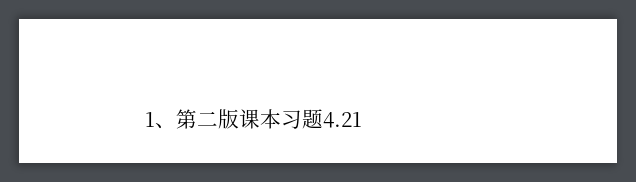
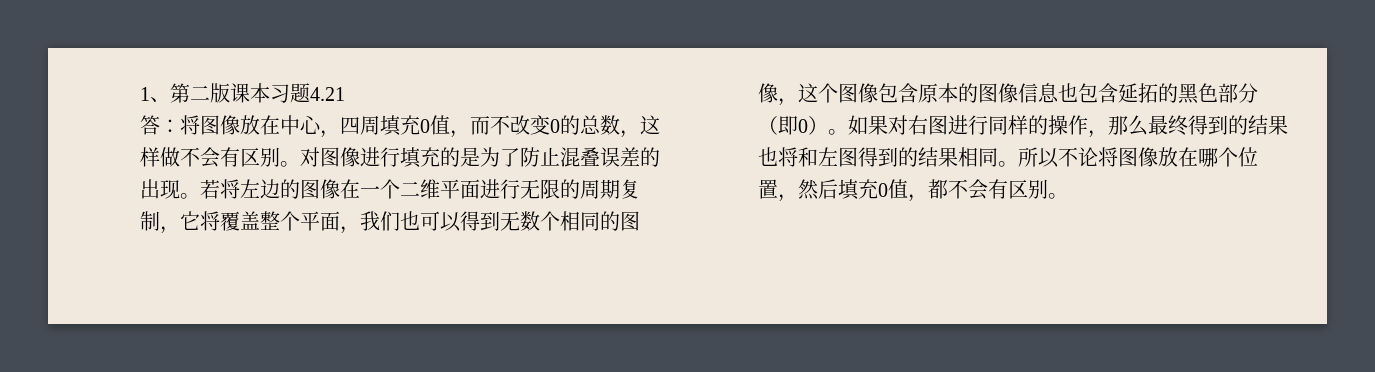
(362, 120) none -> [140,115,661,138] [140,147,661,168] [140,179,641,199] [140,211,641,234] [758,83,1259,106] [758,115,1289,138] [758,147,1259,168] [758,179,1069,202] // 答：将图像放在中心，四周填充0值，而不改变0的总数，这样做不会有区别。对图像进行填充的是为了防止混叠误差的出现。若将左边的图像在一个二维平面进行无限的周期复制，它将覆盖整个平面，我们也可以得到无数个相同的图像，这个图像包含原本的图像信息也包含延拓的黑色部分（即0）。如果对右图进行同样的操作，那么最终得到的结果也将和左图得到的结果相同。所以不论将图像放在哪个位置，然后填充0值，都不会有区别。

